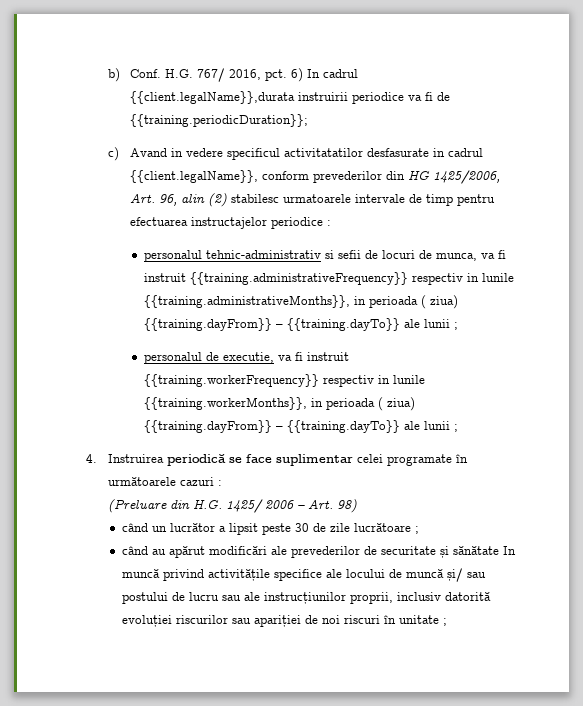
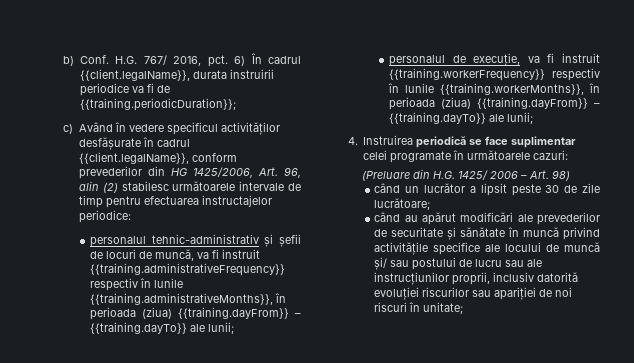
[306,69,358,78] [129,91,295,104] In cadrul {{client.legalName}},durata -> [250,53,301,64] [79,69,227,81] În cadrul {{client.legalName}}, durata
[129,148,445,160] Avand in vedere specificul activitatatilor desfasurate in -> [78,122,280,135] [78,137,154,150] Având în vedere specificul activităților desfășurate în
[282,194,351,203] urmatoarele -> [172,181,236,191] următoarele
[270,217,331,229] periodice : -> [78,210,131,223] periodice:
[324,250,361,259] si sefii -> [264,234,301,247] și șefii
[435,253,477,261] munca, -> [155,249,195,261] muncă,
[466,273,479,282] in -> [140,278,152,288] în
[353,295,458,309] [143,318,458,331] in perioada ( ziua) {{training.dayFrom}} – {{training.dayTo}} ale lunii ; -> [275,293,287,303] [90,307,301,320] [90,322,235,334] în perioada (ziua) {{training.dayFrom}} – {{training.dayTo}} ale lunii;
[222,352,274,363] executie, -> [473,53,521,66] execuție,
[377,375,390,384] in -> [388,83,400,93] în
[310,397,415,411] [143,420,458,433] in perioada ( ziua) {{training.dayFrom}} – {{training.dayTo}} ale lunii ; -> [589,83,600,93] [389,97,600,110] [389,112,534,124] în perioada (ziua) {{training.dayFrom}} – {{training.dayTo}} ale lunii;
[179,477,222,486] cazuri : -> [533,150,569,160] cazuri:
[353,523,419,534] lucrătoare ; -> [374,198,431,210] lucrătoare;
[502,546,516,555] In -> [508,227,520,237] în
[398,615,447,626] unitate ; -> [423,302,464,314] unitate;

